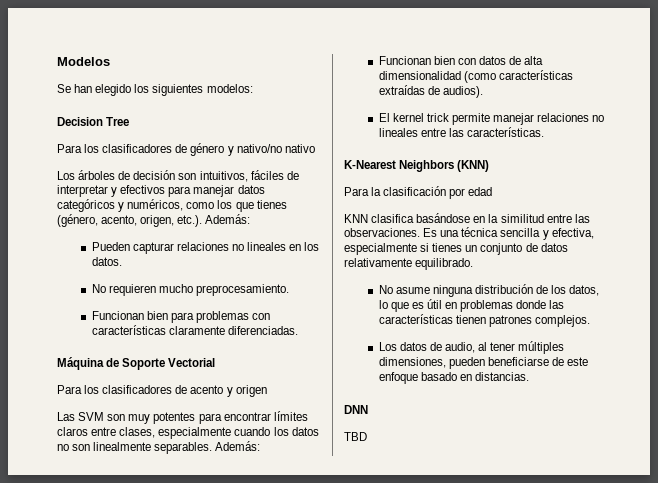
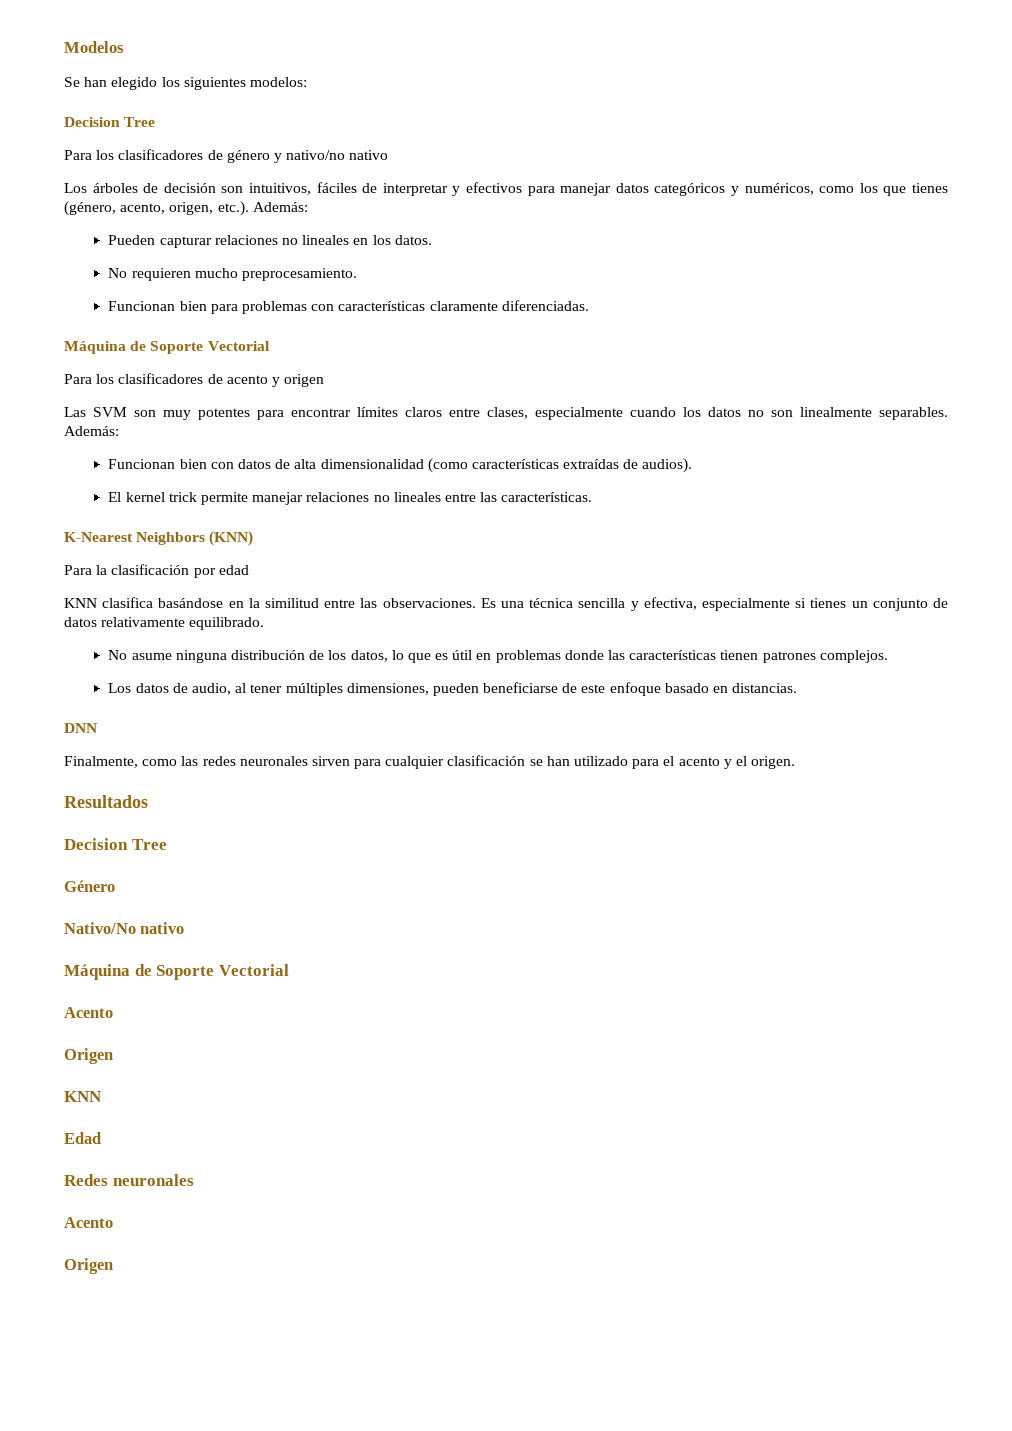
[344,432,367,441] TBD -> [64,755,796,769] [64,795,148,808] [64,838,167,850] [64,880,115,892] [64,922,185,934] [64,964,289,980] [64,1007,113,1018] [64,1048,113,1064] [64,1091,102,1102] [64,1132,101,1144] [64,1174,194,1186] [64,1217,113,1228] [64,1258,113,1274] Finalmente, como las redes neuronales sirven para cualquier clasificación se han utilizado para el acento y el origen. // Resultados // Decision Tree // Género // Nativo/No nativo // Máquina de Soporte Vectorial // Acento // Origen // KNN // Edad // Redes neuronales // Acento // Origen

